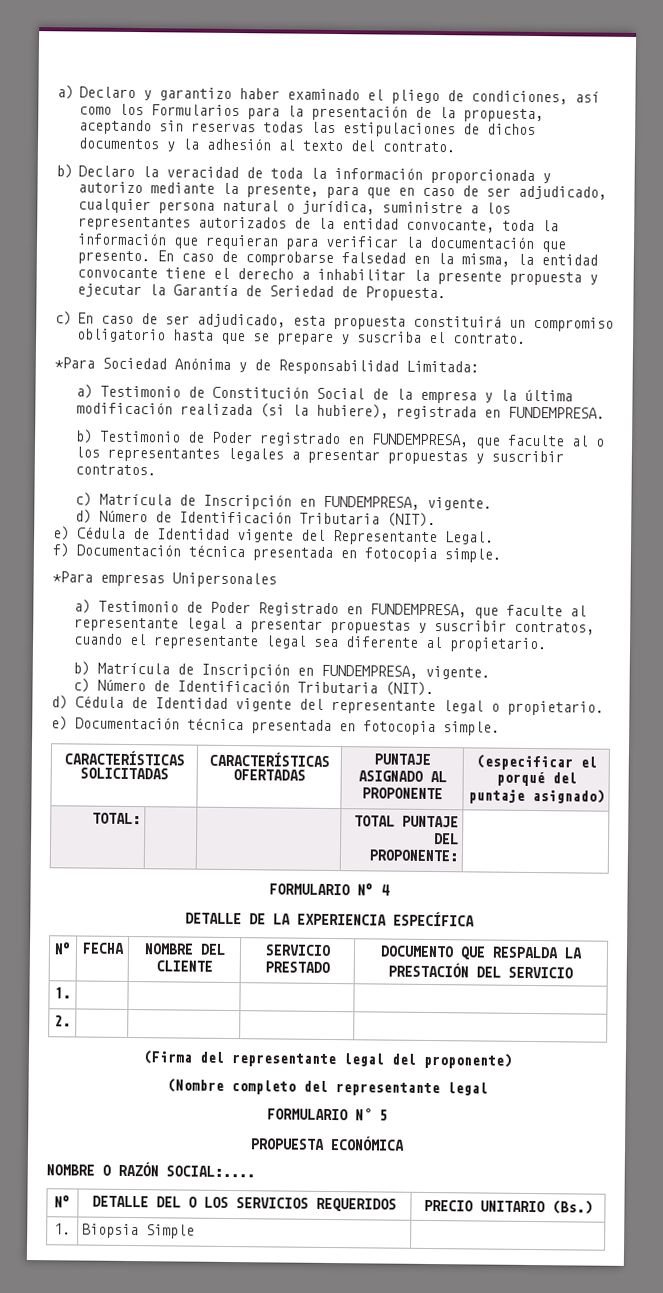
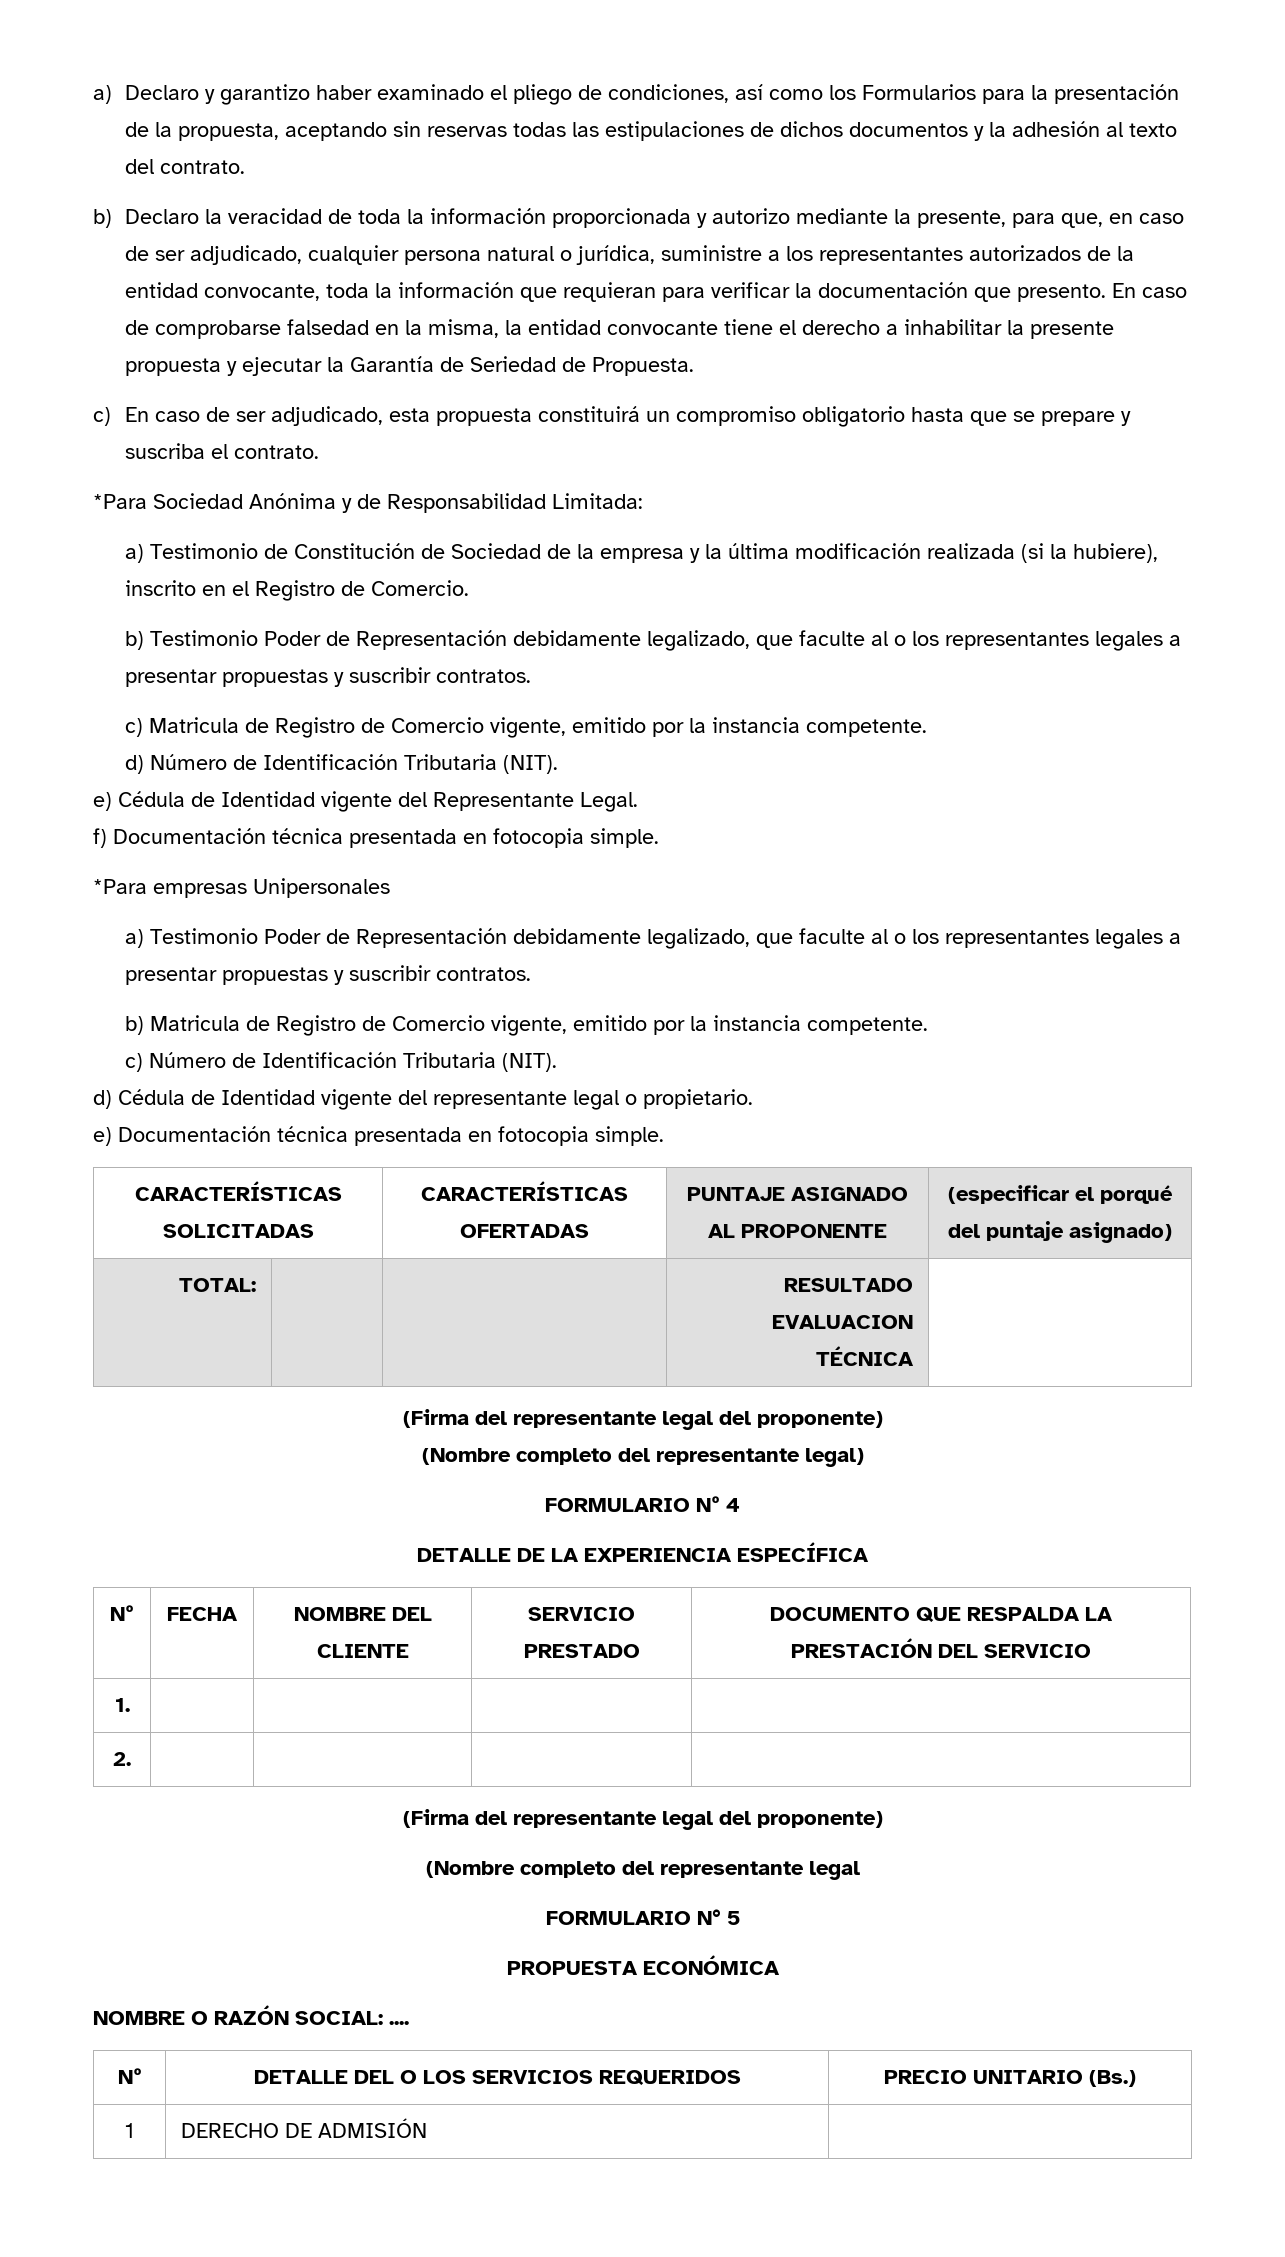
[366,187,392,199] que -> [1061,213,1104,228] que,
[316,387,366,400] Social -> [421,543,542,559] de Sociedad
[396,405,606,420] [76,429,470,448] registrada en FUNDEMPRESA. // b) Testimonio de Poder registrado en FUNDEMPRESA, -> [125,580,470,601] [125,630,751,651] inscrito en el Registro de Comercio. // b) Testimonio Poder de Representación debidamente legalizado,
[99,493,493,511] Matrícula de Inscripción en FUNDEMPRESA, vigente. -> [149,717,928,738] Matricula de Registro de Comercio vigente, emitido por la instancia competente.
[186,601,588,619] [74,617,596,635] [74,633,548,653] [73,661,491,680] de Poder Registrado en FUNDEMPRESA, que faculte al representante legal a presentar propuestas y suscribir contratos, cuando el representante legal sea diferente al propietario. // b) Matrícula de Inscripción en FUNDEMPRESA, vigente. -> [264,928,1182,949] [125,965,532,985] [125,1015,929,1036] Poder de Representación debidamente legalizado, que faculte al o los representantes legales a presentar propuestas y suscribir contratos. // b) Matricula de Registro de Comercio vigente, emitido por la instancia competente.
[353,815,459,828] [433,833,459,845] [368,849,458,862] TOTAL PUNTAJE DEL PROPONENTE: | -> [783,1278,913,1292] [771,1315,913,1329] [815,1346,914,1366] [402,1409,883,1430] [421,1448,864,1467] RESULTADO EVALUACION TÉCNICA | // (Firma del representante legal del proponente) // (Nombre completo del representante legal)
[166,1165,255,1178] SOCIAL:.... -> [295,2011,409,2025] SOCIAL: ....
[54,1223,71,1235] [82,1223,196,1239] 1. | Biopsia Simple -> [125,2123,134,2138] [181,2118,428,2138] 1 | DERECHO DE ADMISIÓN

